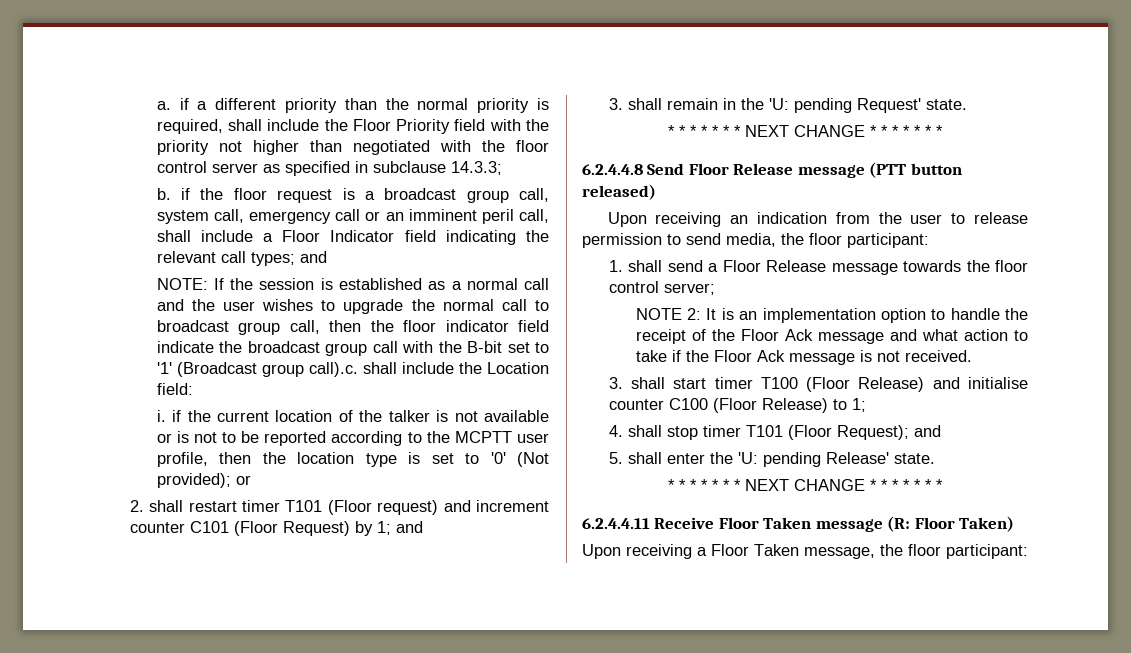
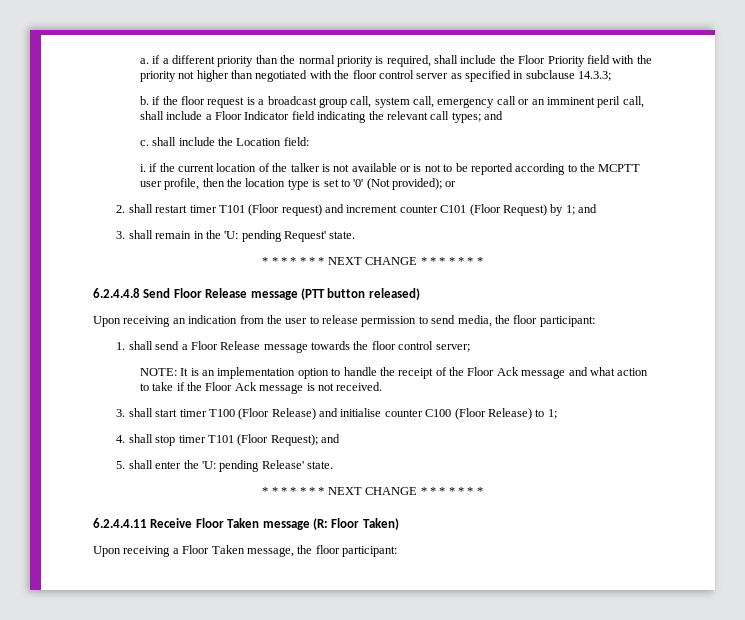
[156,278,549,290] [156,299,549,314] [156,320,549,335] [156,341,549,356] [156,362,358,377] NOTE: If the session is established as a normal call and the user wishes to upgrade the normal call to broadcast group call, then the floor indicator field indicate the broadcast group call with the B-bit set to '1' (Broadcast group call).c. -> [139,140,149,146] c.
[635,308,702,320] NOTE 2: -> [139,368,177,376] NOTE:

